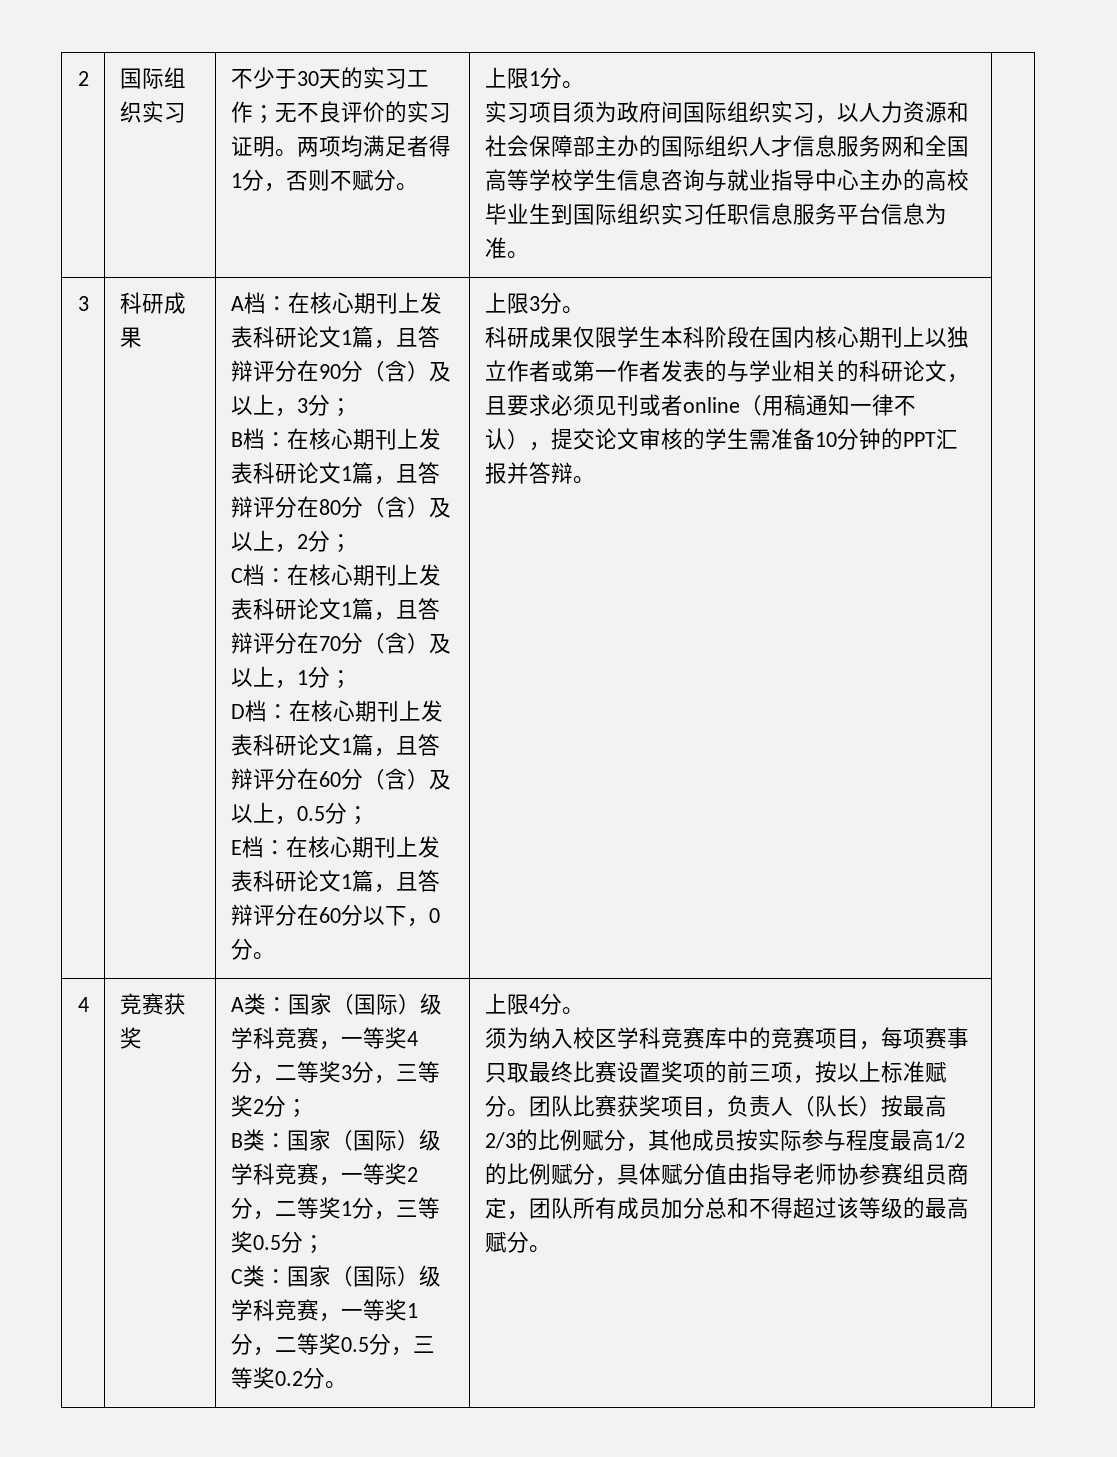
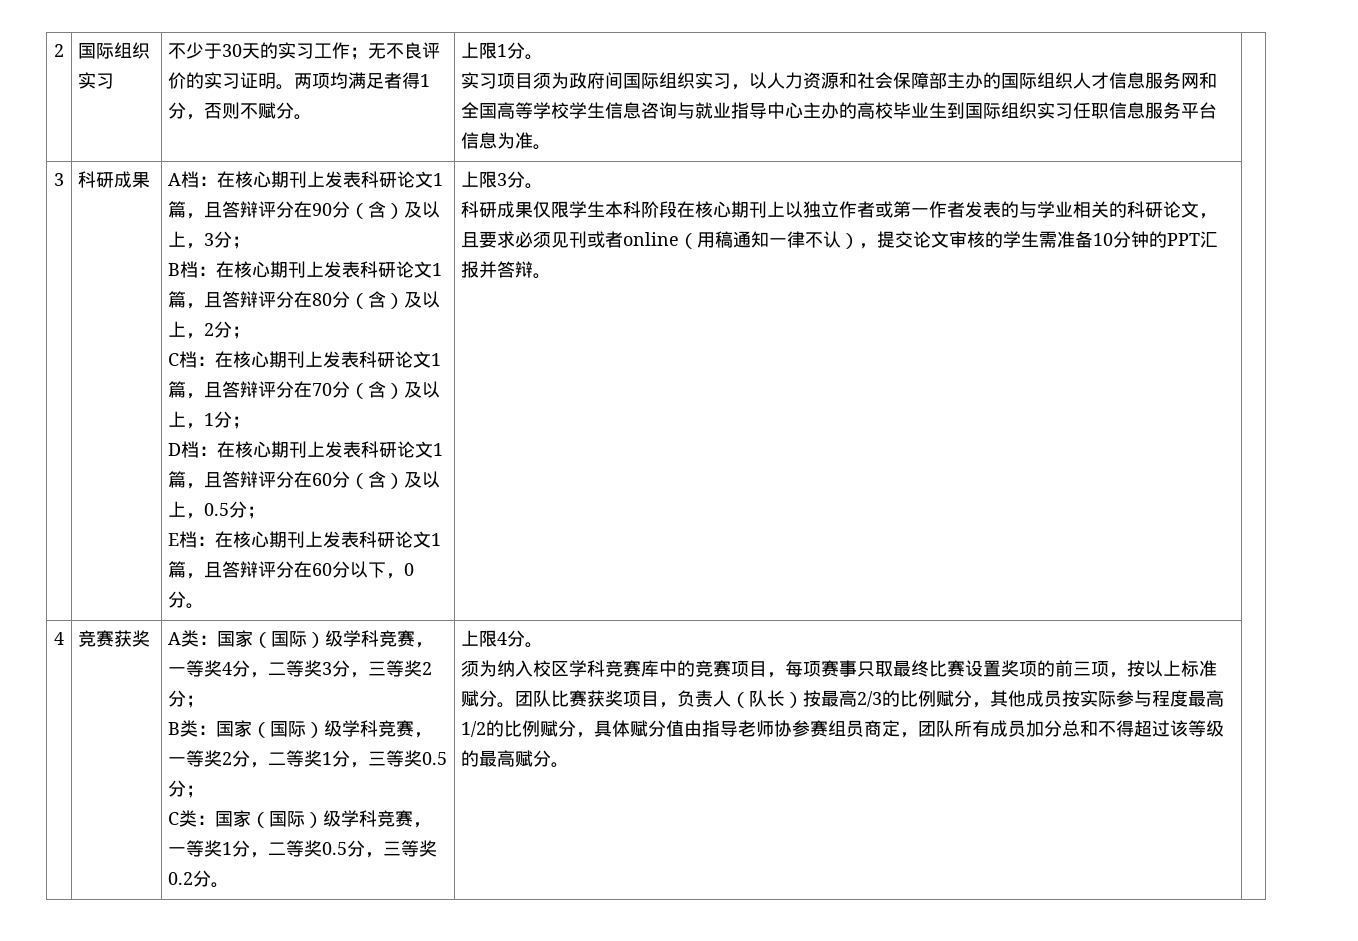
[770,326,815,348] 国内 -> (696, 209) none

